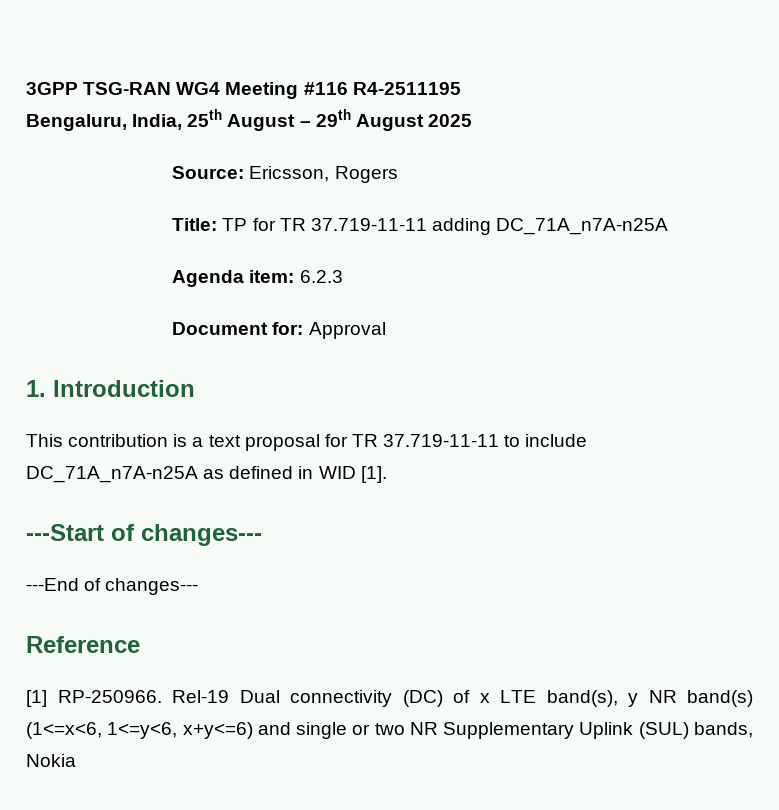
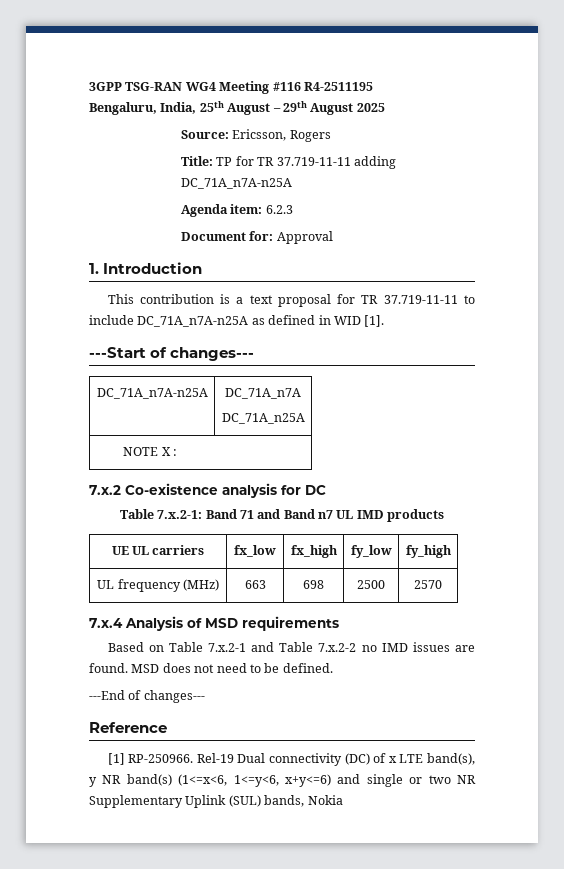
(262, 535) none -> [96,388,208,399] [225,388,301,399] [221,413,305,424] [123,447,177,456] [89,483,326,498] [119,509,445,522] [111,545,205,555] [234,545,276,557] [290,545,338,558] [350,545,392,558] [405,545,452,558] [97,579,219,592] [244,580,266,589] [303,580,324,589] [357,580,385,589] [414,580,442,589] [89,616,339,631] [107,642,475,652] [89,663,333,673] // DC_71A_n7A-n25A | DC_71A_n7A // DC_71A_n25A // NOTE X : // 7.x.2 Co-existence analysis for DC // Table 7.x.2-1: Band 71 and Band n7 UL IMD products // UE UL carriers | fx_low | fx_high | fy_low | fy_high // UL frequency (MHz) | 663 | 698 | 2500 | 2570 // 7.x.4 Analysis of MSD requirements // Based on Table 7.x.2-1 and Table 7.x.2-2 no IMD issues are found. MSD does not need to be defined.

